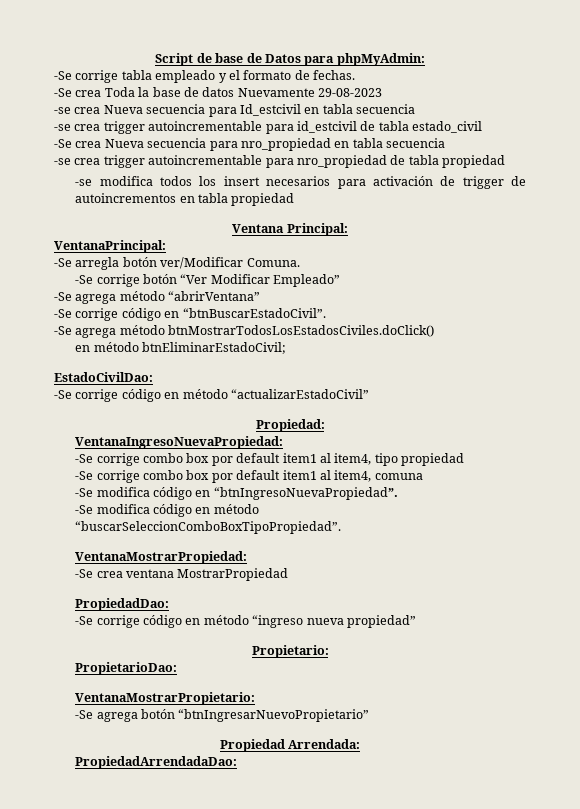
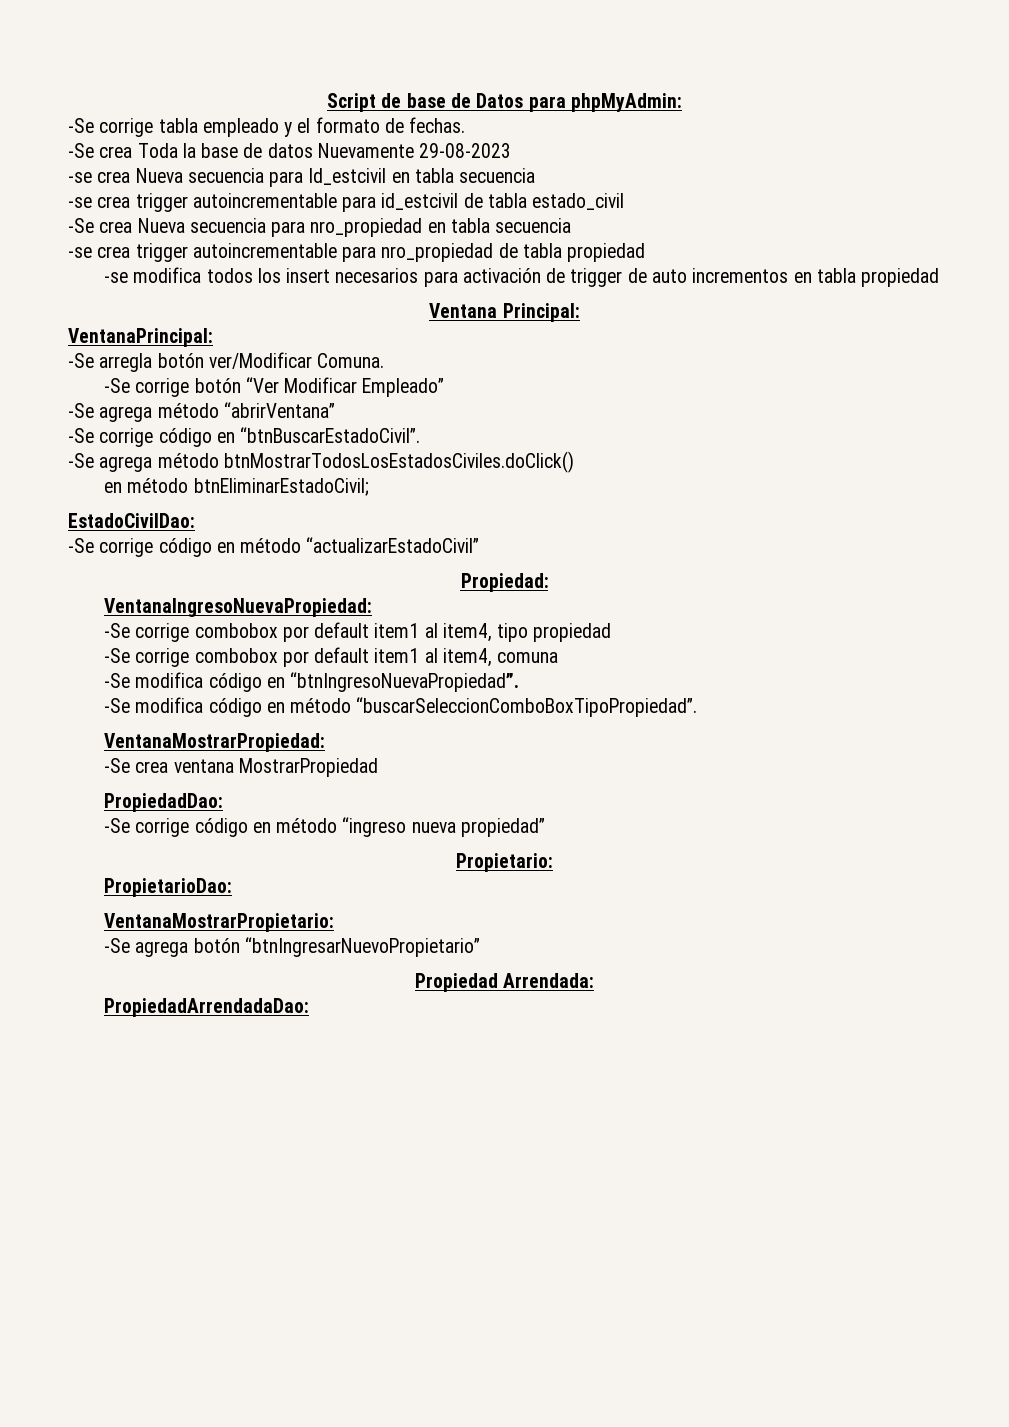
[75,193,177,203] autoincrementos -> [651,268,789,283] auto incrementos
[143,453,210,463] combo box -> [194,623,278,638] combobox
[143,470,210,480] combo box -> [194,648,278,663] combobox

